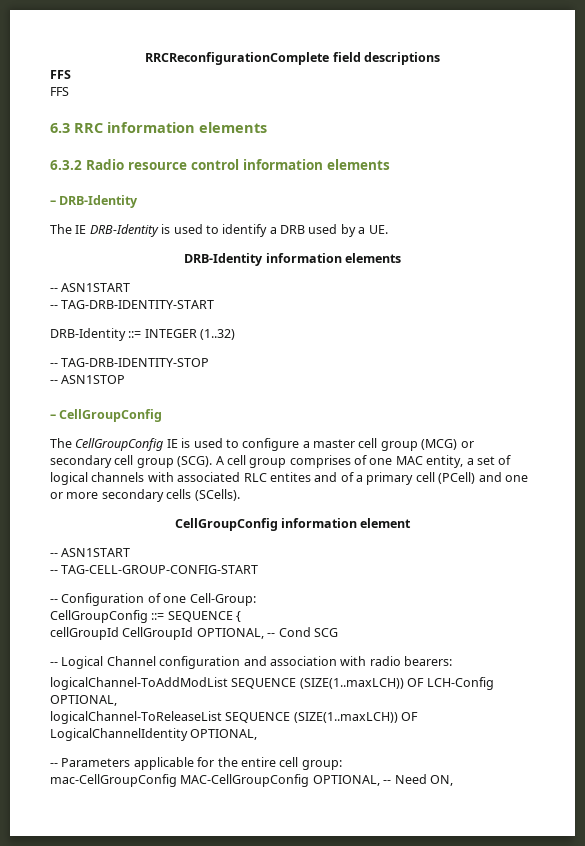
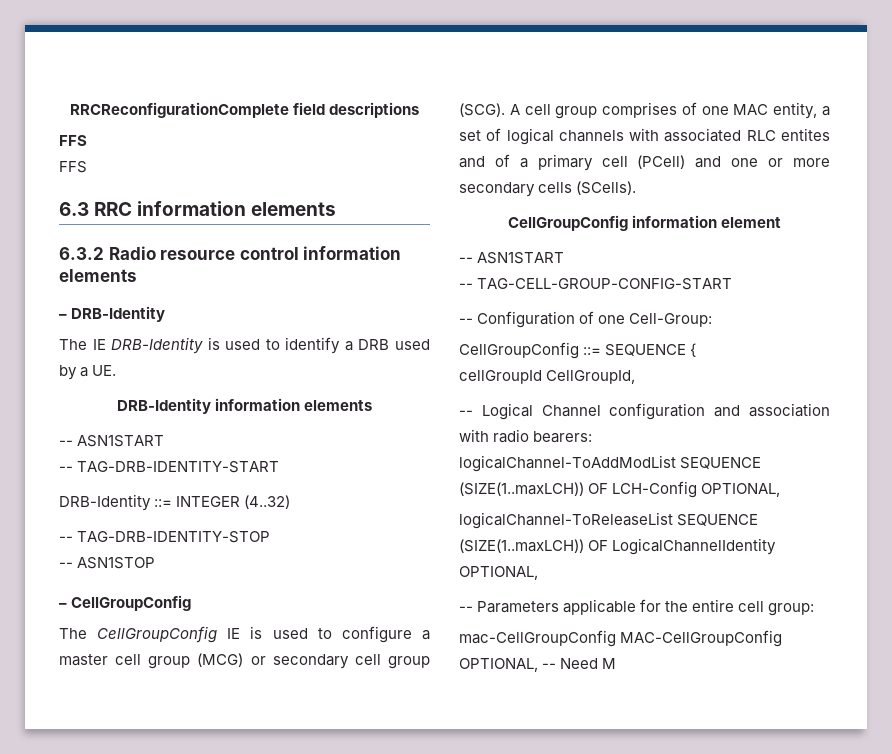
[200,329,236,340] (1..32) -> [244,495,291,509] (4..32)
[122,627,338,640] CellGroupId OPTIONAL, -- Cond SCG -> [546,370,636,384] CellGroupId,
[429,775,453,786] ON, -> [602,658,617,669] M

